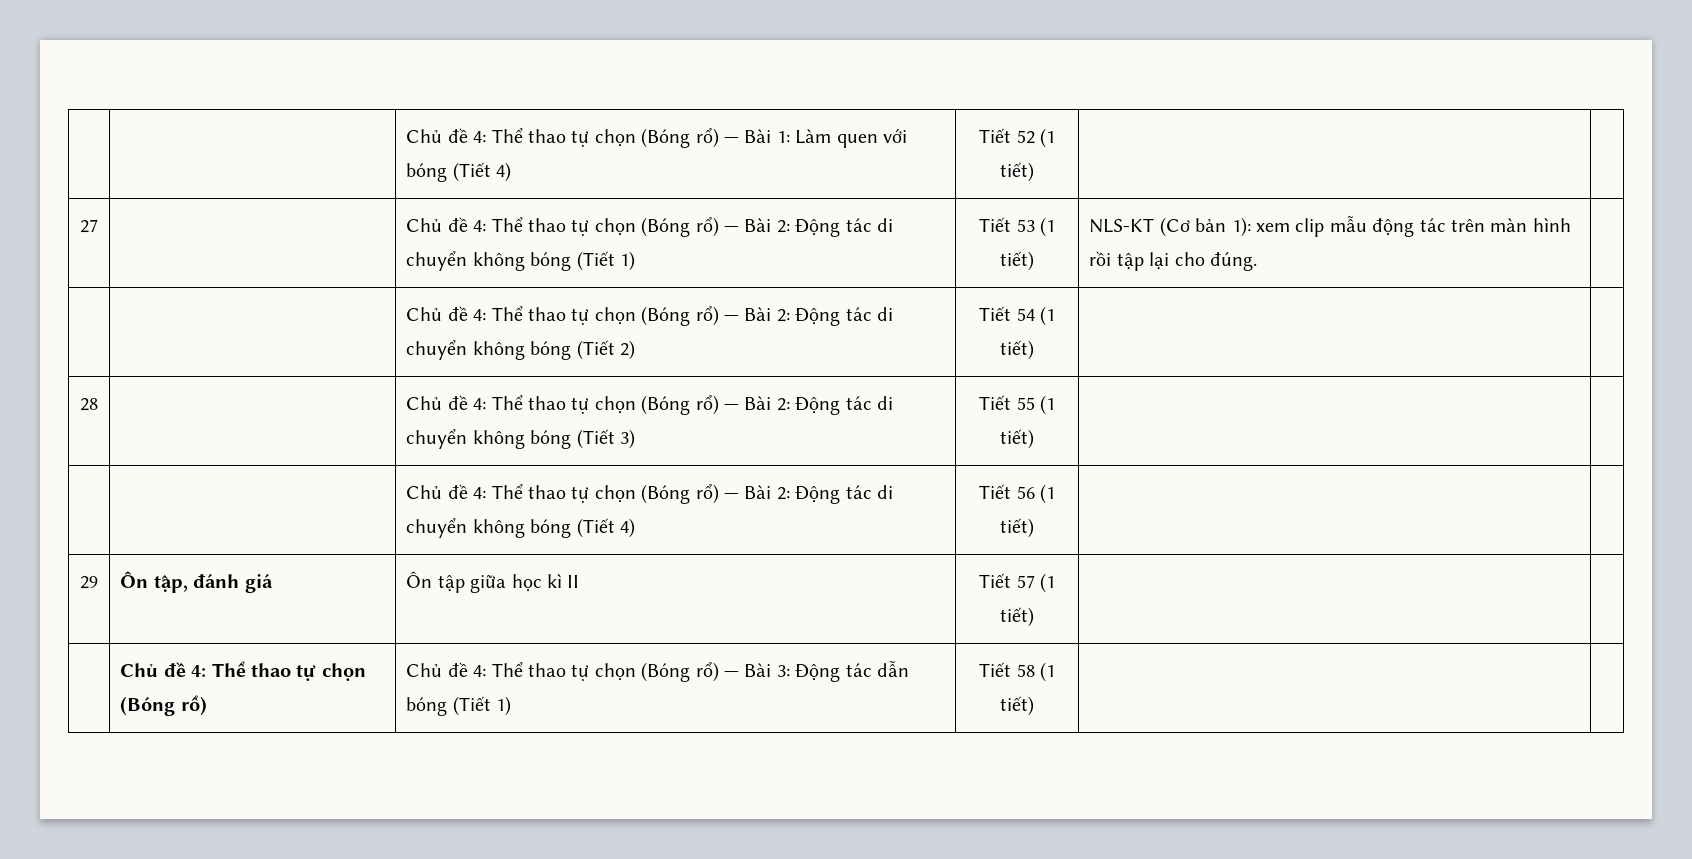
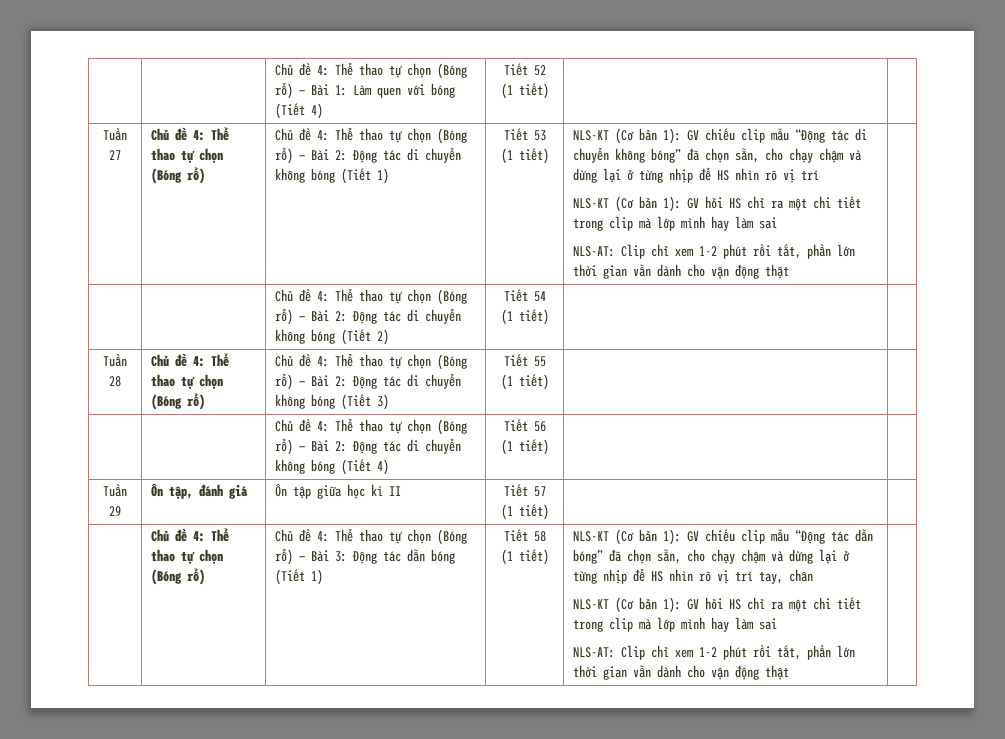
(1034, 172) none -> [103,128,127,141] Tuần
(98, 226) none -> [151,127,230,141] [151,148,224,163] [151,167,206,184] Chủ đề 4: Thể thao tự chọn (Bóng rổ)
[1255,216,1571,237] [1089,251,1257,271] xem clip mẫu động tác trên màn hình rồi tập lại cho đúng. -> [687,128,868,143] [573,147,863,163] [573,167,820,183] [573,196,862,212] [573,216,778,231] [573,244,856,259] [573,264,790,279] GV chiếu clip mẫu “Động tác di chuyển không bóng” đã chọn sẵn, cho chạy chậm và dừng lại ở từng nhịp để HS nhìn rõ vị trí // NLS-KT (Cơ bản 1): GV hỏi HS chỉ ra một chi tiết trong clip mà lớp mình hay làm sai // NLS-AT: Clip chỉ xem 1-2 phút rồi tắt, phần lớn thời gian vẫn dành cho vận động thật
(1034, 350) none -> [103,354,127,367] Tuần
(98, 404) none -> [151,353,230,367] [151,374,224,389] [151,393,206,410] Chủ đề 4: Thể thao tự chọn (Bóng rổ)
(1034, 528) none -> [103,484,127,497] Tuần
(1034, 706) none -> [573,529,874,545] [573,549,851,564] [573,568,814,584] [573,597,862,613] [573,617,778,632] [573,645,856,660] [573,665,790,680] NLS-KT (Cơ bản 1): GV chiếu clip mẫu “Động tác dẫn bóng” đã chọn sẵn, cho chạy chậm và dừng lại ở từng nhịp để HS nhìn rõ vị trí tay, chân // NLS-KT (Cơ bản 1): GV hỏi HS chỉ ra một chi tiết trong clip mà lớp mình hay làm sai // NLS-AT: Clip chỉ xem 1-2 phút rồi tắt, phần lớn thời gian vẫn dành cho vận động thật

